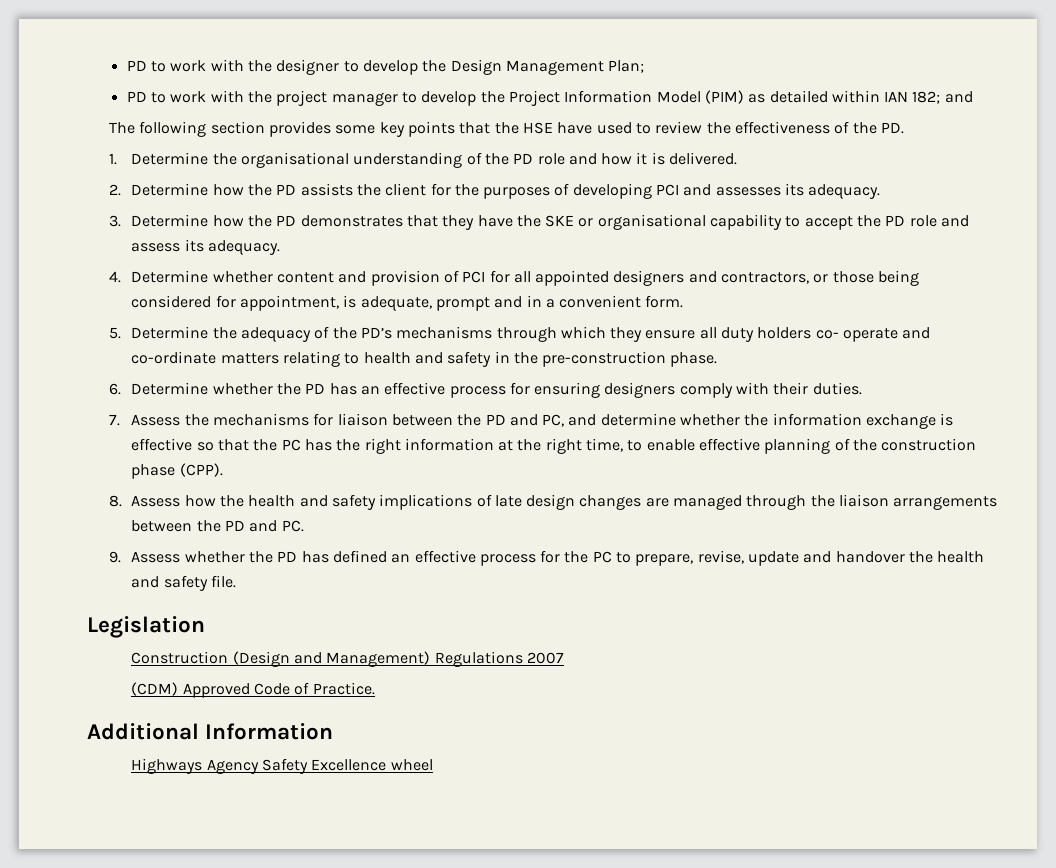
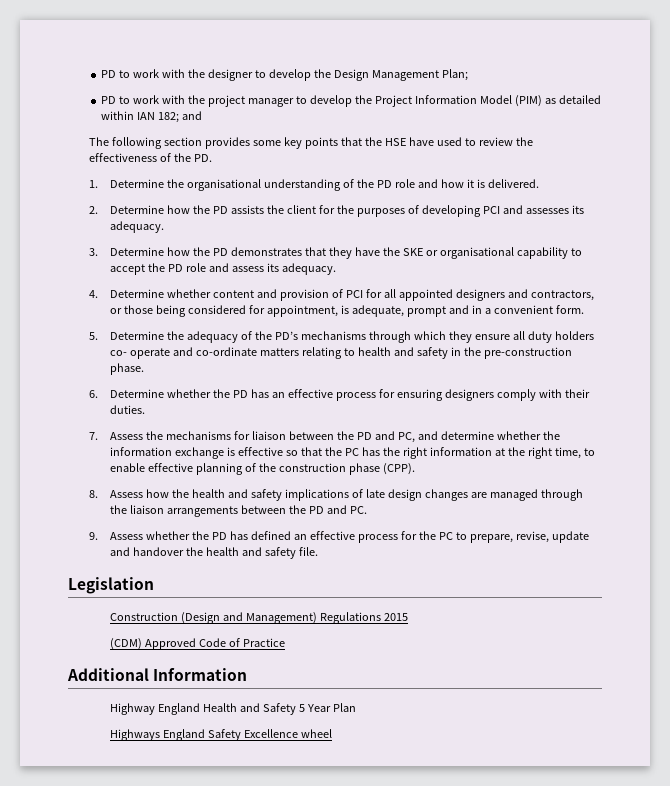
[526,652,564,664] 2007 -> [384,613,409,621] 2015
[312,682,375,695] Practice. -> [243,638,286,647] Practice
(334, 731) none -> [110,703,357,715] // Highway England Health and Safety 5 Year Plan
[206,759,259,774] Agency -> [163,729,206,741] England

